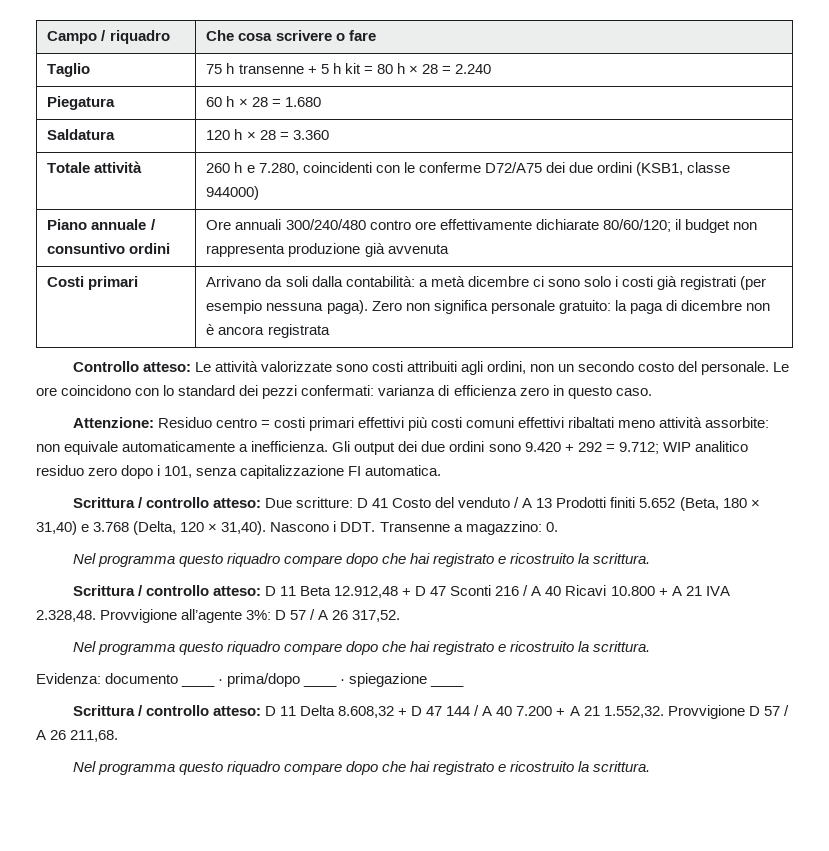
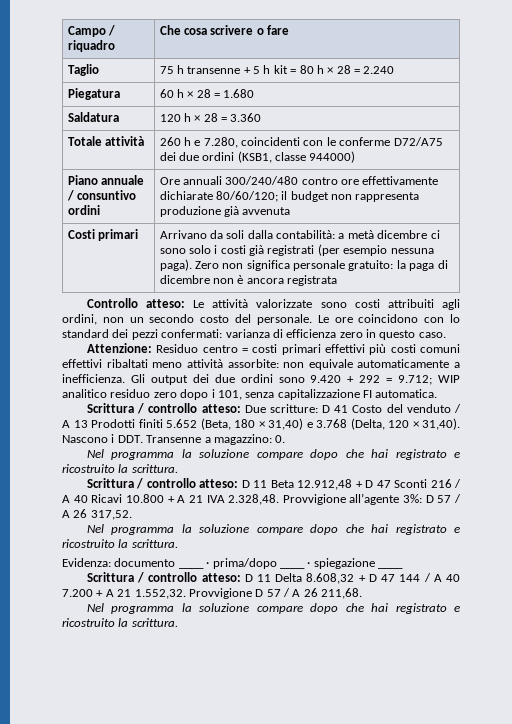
[178,553,280,567] questo riquadro -> [181,449,250,458] la soluzione
[178,641,280,655] questo riquadro -> [181,524,250,533] la soluzione
[178,761,280,775] questo riquadro -> [181,603,250,612] la soluzione

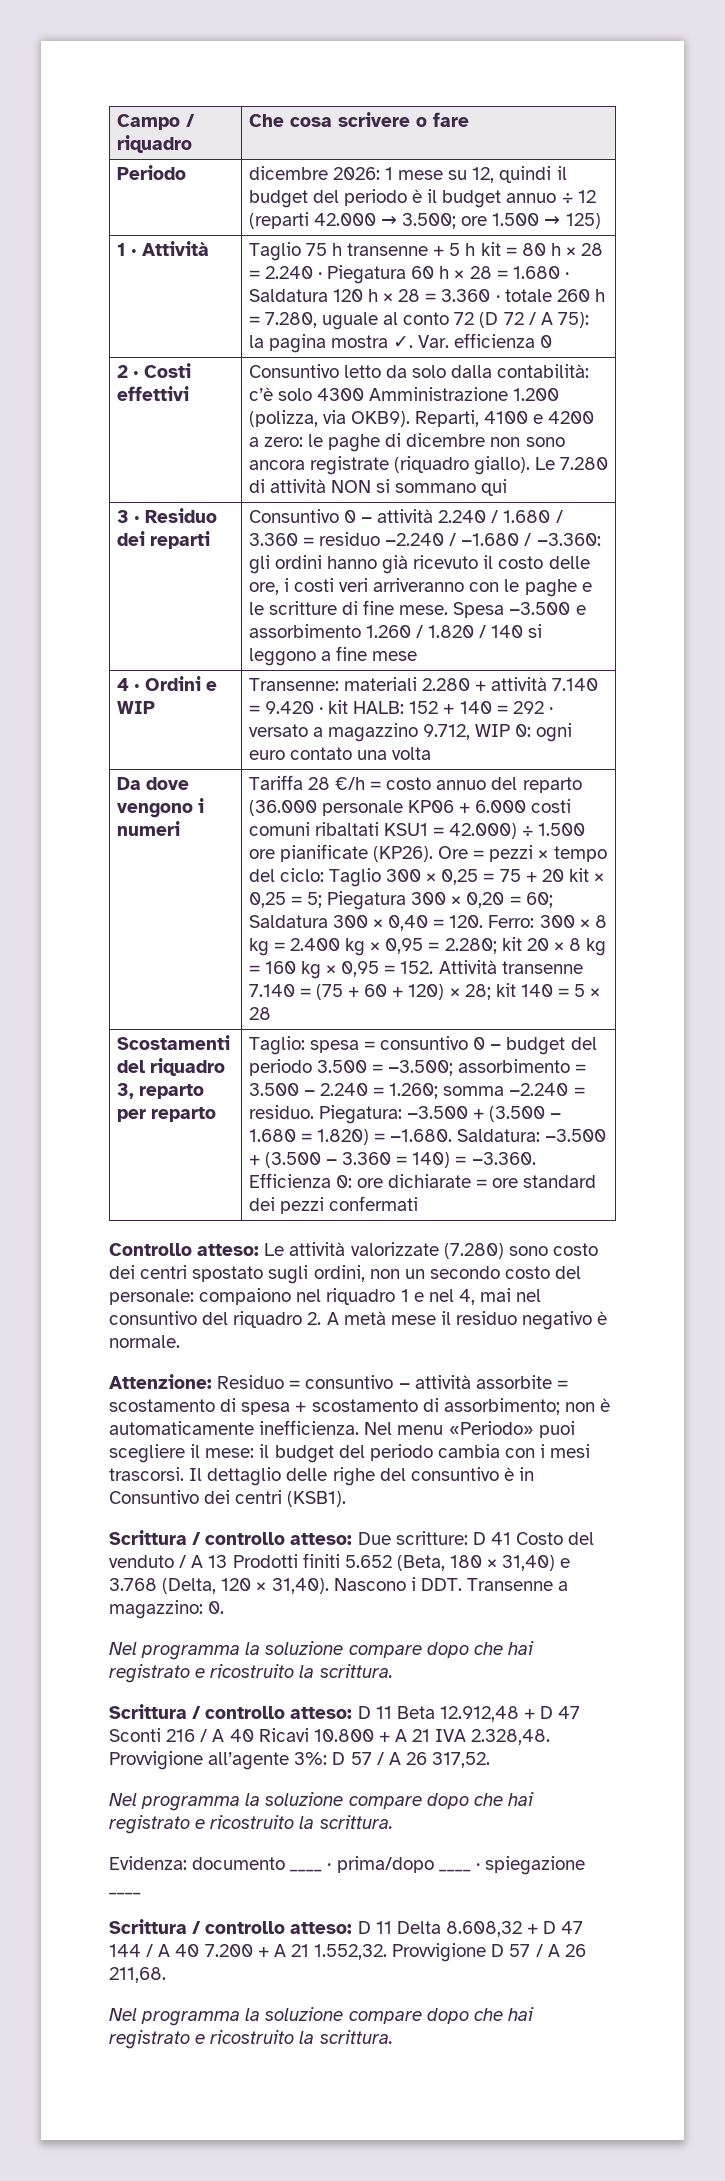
[67,64,99,76] Taglio | -> [116,165,186,180] [248,166,567,183] [248,189,596,208] [248,212,601,229] [116,241,209,256] [248,242,301,261] Periodo | dicembre 2026: 1 mese su 12, quindi il budget del periodo è il budget annuo ÷ 12 (reparti 42.000 → 3.500; ore 1.500 → 125) // 1 · Attività | Taglio
[67,88,120,100] // Piegatura | -> [317,265,407,284] · Piegatura
[67,112,119,122] // Saldatura | -> [564,272,569,279] [248,289,328,302] · Saldatura
[67,136,144,146] [159,137,443,148] [159,151,356,163] [67,175,144,185] [66,190,136,201] [67,205,100,215] [159,176,439,185] [159,191,420,202] [159,206,291,217] [67,229,138,241] [159,230,440,239] [159,244,434,256] [159,259,448,271] [159,275,338,286] // Totale attività | 260 h e 7.280, coincidenti con le conferme D72/A75 dei due ordini (KSB1, classe 944000) // Piano annuale / consuntivo ordini | Ore annuali 300/240/480 contro ore effettivamente dichiarate 80/60/120; il budget non rappresenta produzione già avvenuta // Costi primari | Arrivano da soli dalla contabilità: a metà dicembre ci sono solo i costi già registrati (per esempio nessuna paga). Zero non significa personale gratuito: la paga di dicembre non è ancora registrata -> [495,289,605,302] [248,312,589,330] [248,333,553,353] [116,363,191,378] [116,386,189,401] [248,364,590,378] [248,387,560,401] [248,410,595,427] [248,433,565,452] [248,456,609,475] [248,479,508,496] [116,508,217,523] [116,531,210,549] [248,509,563,523] [248,532,601,546] [248,555,590,574] [248,578,592,597] [248,600,586,618] [248,624,543,638] [248,646,418,666] [116,676,218,691] [116,701,155,714] [248,677,599,691] [248,700,553,714] [248,723,573,742] [248,747,432,760] [116,777,189,790] [116,798,204,818] [116,821,180,836] [248,775,582,793] [248,799,572,816] [248,822,586,839] [248,844,607,862] [248,868,605,887] [248,891,553,910] [248,915,607,931] [248,937,607,956] [248,960,583,979] [248,983,601,1000] [248,1007,271,1020] [116,1035,230,1050] [116,1058,225,1076] [116,1083,204,1099] [116,1107,216,1122] [248,1036,597,1055] [248,1059,587,1076] [248,1083,585,1099] [248,1105,562,1124] [248,1129,607,1145] [248,1152,536,1168] [248,1173,597,1188] [248,1196,418,1214] · totale 260 h = 7.280, uguale al conto 72 (D 72 / A 75): la pagina mostra ✓. Var. efficienza 0 // 2 · Costi effettivi | Consuntivo letto da solo dalla contabilità: c’è solo 4300 Amministrazione 1.200 (polizza, via OKB9). Reparti, 4100 e 4200 a zero: le paghe di dicembre non sono ancora registrate (riquadro giallo). Le 7.280 di attività NON si sommano qui // 3 · Residuo dei reparti | Consuntivo 0 − attività 2.240 / 1.680 / 3.360 = residuo −2.240 / −1.680 / −3.360: gli ordini hanno già ricevuto il costo delle ore, i costi veri arriveranno con le paghe e le scritture di fine mese. Spesa −3.500 e assorbimento 1.260 / 1.820 / 140 si leggono a fine mese // 4 · Ordini e WIP | Transenne: materiali 2.280 + attività 7.140 = 9.420 · kit HALB: 152 + 140 = 292 · versato a magazzino 9.712, WIP 0: ogni euro contato una volta // Da dove vengono i numeri | Tariffa 28 €/h = costo annuo del reparto (36.000 personale KP06 + 6.000 costi comuni ribaltati KSU1 = 42.000) ÷ 1.500 ore pianificate (KP26). Ore = pezzi × tempo del ciclo: Taglio 300 × 0,25 = 75 + 20 kit × 0,25 = 5; Piegatura 300 × 0,20 = 60; Saldatura 300 × 0,40 = 120. Ferro: 300 × 8 kg = 2.400 kg × 0,95 = 2.280; kit 20 × 8 kg = 160 kg × 0,95 = 152. Attività transenne 7.140 = (75 + 60 + 120) × 28; kit 140 = 5 × 28 // Scostamenti del riquadro 3, reparto per reparto | Taglio: spesa = consuntivo 0 − budget del periodo 3.500 = −3.500; assorbimento = 3.500 − 2.240 = 1.260; somma −2.240 = residuo. Piegatura: −3.500 + (3.500 − 1.680 = 1.820) = −1.680. Saldatura: −3.500 + (3.500 − 3.360 = 140) = −3.360. Efficienza 0: ore dichiarate = ore standard dei pezzi confermati
[320,299,460,310] sono costi attribuiti agli -> [443,1243,598,1259] [109,1265,309,1284] (7.280) sono costo dei centri spostato sugli
[256,314,460,325] [62,329,446,340] [86,343,461,355] [62,359,460,370] [62,374,461,385] [62,389,438,400] personale. Le ore coincidono con lo standard dei pezzi confermati: varianza di efficienza zero in questo caso. // Attenzione: Residuo centro = costi primari effettivi più costi comuni effettivi ribaltati meno attività assorbite: non equivale automaticamente a inefficienza. Gli output dei due ordini sono 9.420 + 292 = 9.712; WIP analitico residuo zero dopo i 101, senza capitalizzazione FI automatica. -> [109,1288,542,1305] [109,1311,608,1330] [109,1335,180,1348] [109,1374,568,1389] [109,1398,611,1415] [109,1420,575,1438] [109,1444,591,1463] [109,1467,535,1486] [109,1490,347,1507] personale: compaiono nel riquadro 1 e nel 4, mai nel consuntivo del riquadro 2. A metà mese il residuo negativo è normale. // Attenzione: Residuo = consuntivo − attività assorbite = scostamento di spesa + scostamento di assorbimento; non è automaticamente inefficienza. Nel menu «Periodo» puoi scegliere il mese: il budget del periodo cambia con i mesi trascorsi. Il dettaglio delle righe del consuntivo è in Consuntivo dei centri (KSB1).

